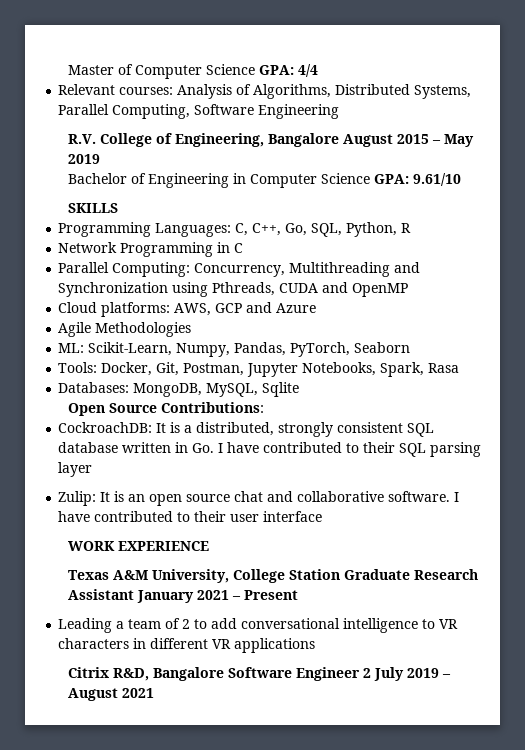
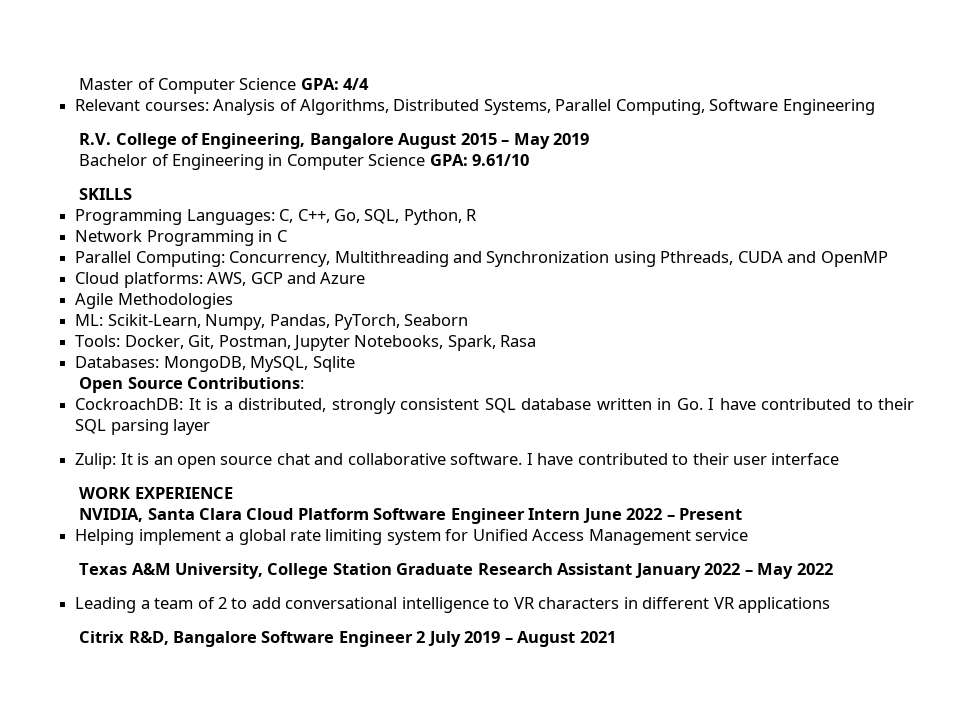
(209, 546) none -> [79,508,743,524] [75,529,749,545] // NVIDIA, Santa Clara Cloud Platform Software Engineer Intern June 2022 – Present // Helping implement a global rate limiting system for Unified Access Management service
[196,590,298,600] 2021 – Present -> [704,563,833,579] 2022 – May 2022

